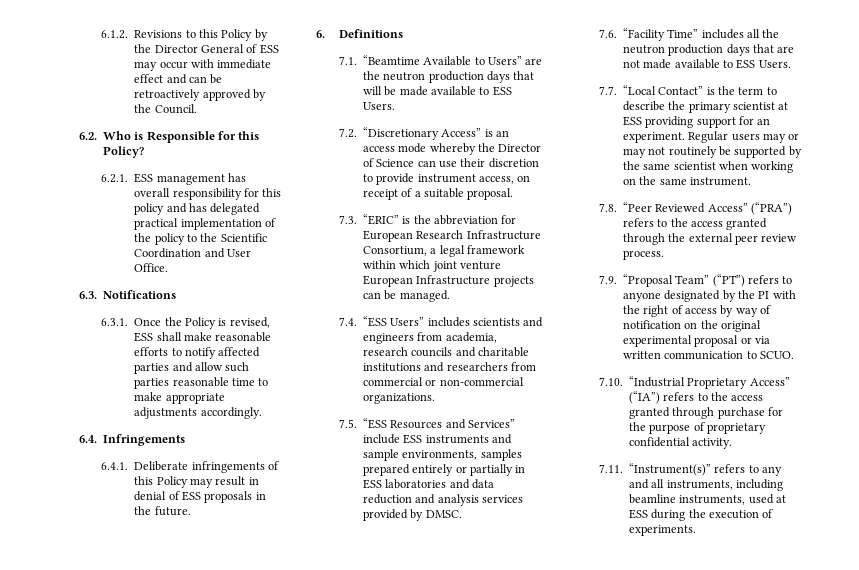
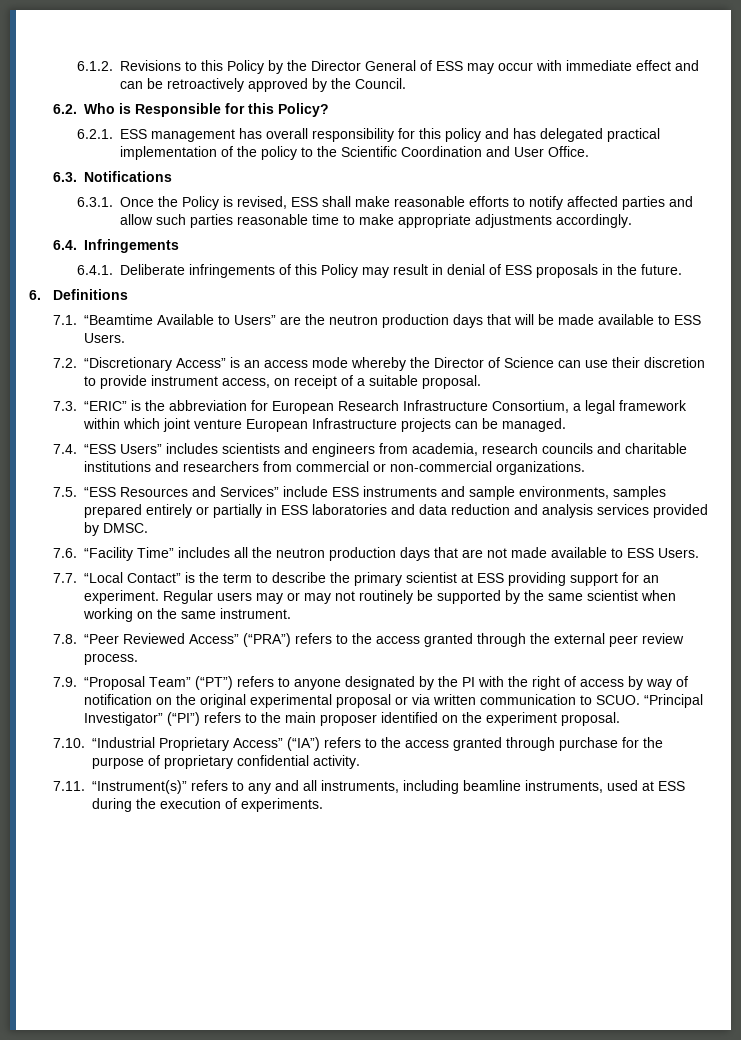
(794, 355) none -> [644,694,704,708] [84,712,621,726] “Principal Investigator” (“PI”) refers to the main proposer identified on the experiment proposal.

